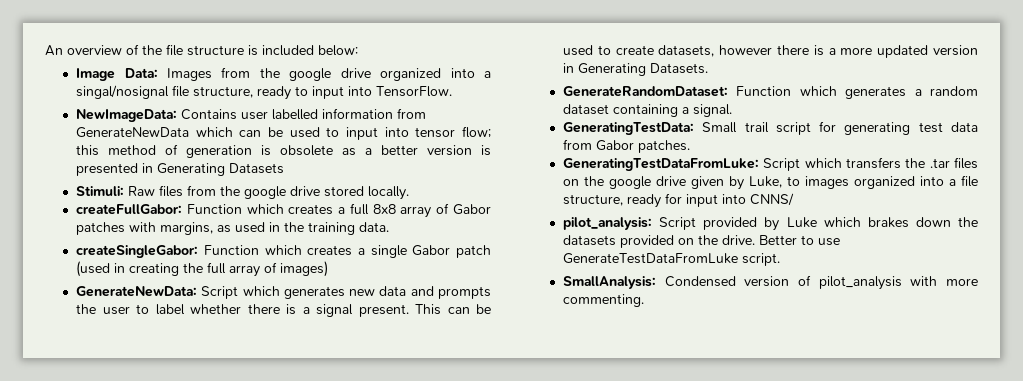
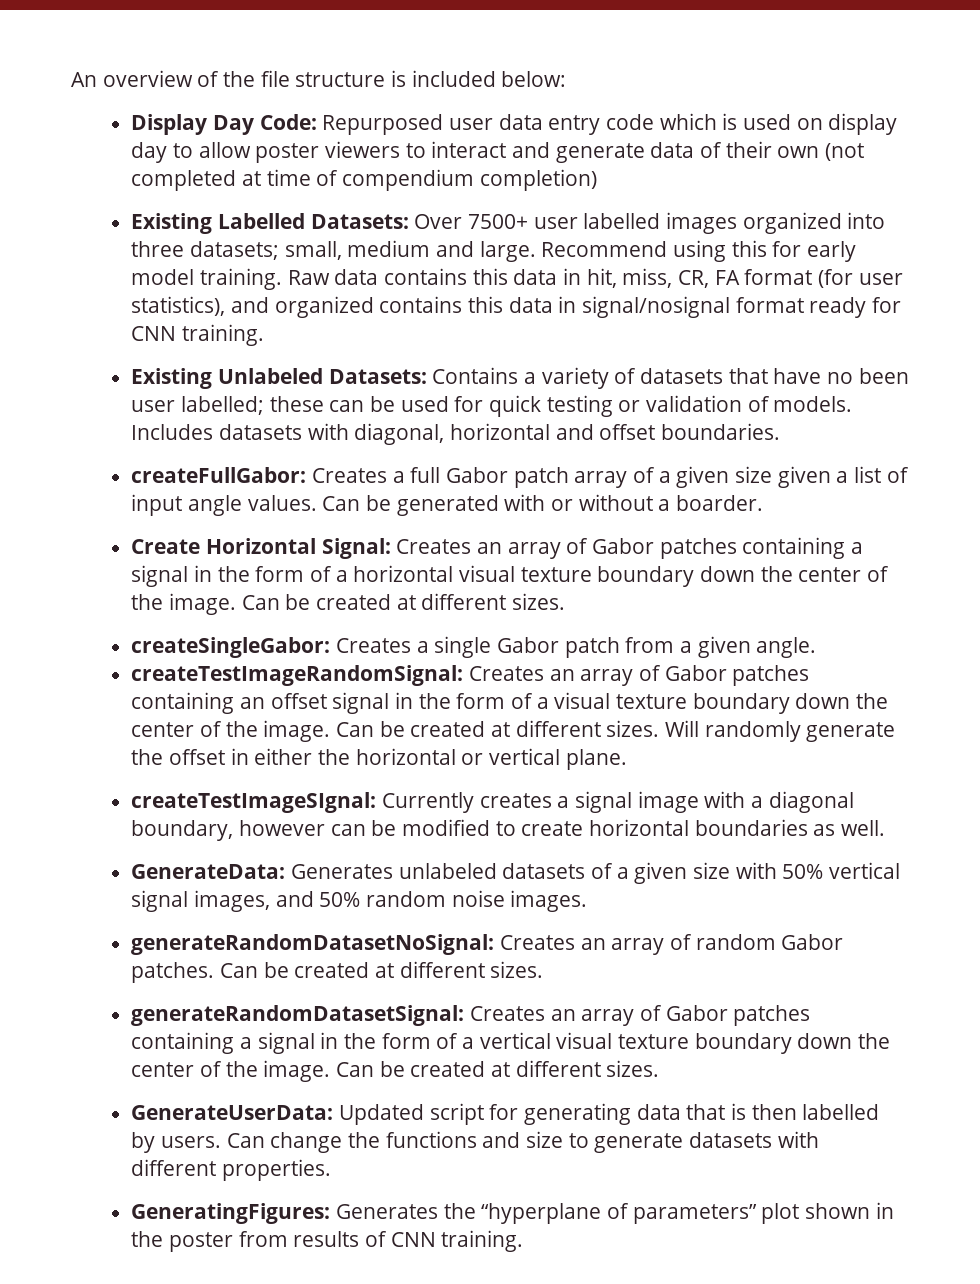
[76,67,492,81] [76,85,453,100] [76,108,427,122] [76,126,492,140] [76,144,492,158] [76,163,285,176] [76,185,410,200] [76,203,491,218] [76,222,390,235] [76,245,492,258] [76,261,329,277] [76,286,491,299] [76,304,492,317] [563,45,594,56] Image Data: Images from the google drive organized into a singal/nosignal file structure, ready to input into TensorFlow. // NewImageData: Contains user labelled information from GenerateNewData which can be used to input into tensor flow; this method of generation is obsolete as a better version is presented in Generating Datasets // Stimuli: Raw files from the google drive stored locally. // createFullGabor: Function which creates a full 8x8 array of Gabor patches with margins, as used in the training data. // createSingleGabor: Function which creates a single Gabor patch (used in creating the full array of images) // GenerateNewData: Script which generates new data and prompts the user to label whether there is a signal present. This can be used -> [131,113,898,135] [131,141,865,163] [131,169,597,191] [131,212,886,234] [131,240,857,262] [131,268,903,290] [131,296,902,318] [131,324,265,346] [131,367,909,389] [131,395,853,417] [131,423,781,445] [131,466,909,488] [131,494,764,516] [131,537,864,559] [131,565,890,587] [131,593,566,615] [131,636,817,658] [131,665,810,686] [131,692,889,714] [131,720,896,742] [131,748,627,770] [131,791,854,813] [131,819,491,841] Display Day Code: Repurposed user data entry code which is used on display day to allow poster viewers to interact and generate data of their own (not completed at time of compendium completion) // Existing Labelled Datasets: Over 7500+ user labelled images organized into three datasets; small, medium and large. Recommend using this for early model training. Raw data contains this data in hit, miss, CR, FA format (for user statistics), and organized contains this data in signal/nosignal format ready for CNN training. // Existing Unlabeled Datasets: Contains a variety of datasets that have no been user labelled; these can be used for quick testing or validation of models. Includes datasets with diagonal, horizontal and offset boundaries. // createFullGabor: Creates a full Gabor patch array of a given size given a list of input angle values. Can be generated with or without a boarder. // Create Horizontal Signal: Creates an array of Gabor patches containing a signal in the form of a horizontal visual texture boundary down the center of the image. Can be created at different sizes. // createSingleGabor: Creates a single Gabor patch from a given angle. // createTestImageRandomSignal: Creates an array of Gabor patches containing an offset signal in the form of a visual texture boundary down the center of the image. Can be created at different sizes. Will randomly generate the offset in either the horizontal or vertical plane. // createTestImageSIgnal: Currently creates a signal image with a diagonal boundary, however can be modified
[658,45,979,58] [563,63,709,76] [563,86,978,99] [563,104,733,117] [563,121,978,135] [563,139,691,153] [563,157,978,171] [563,175,978,190] [563,193,795,208] [563,217,978,231] [563,235,841,248] [563,253,781,266] [563,275,978,290] [563,294,645,307] datasets, however there is a more updated version in Generating Datasets. // GenerateRandomDataset: Function which generates a random dataset containing a signal. // GeneratingTestData: Small trail script for generating test data from Gabor patches. // GeneratingTestDataFromLuke: Script which transfers the .tar files on the google drive given by Luke, to images organized into a file structure, ready for input into CNNS/ // pilot_analysis: Script provided by Luke which brakes down the datasets provided on the drive. Better to use GenerateTestDataFromLuke script. // SmallAnalysis: Condensed version of pilot_analysis with more commenting. -> [589,819,886,836] [131,862,901,884] [131,890,588,912] [131,934,844,955] [131,961,544,983] [131,1005,811,1026] [131,1032,891,1054] [131,1060,660,1082] [131,1103,880,1125] [131,1131,819,1153] [131,1159,332,1181] [131,1202,894,1224] [131,1230,524,1252] horizontal boundaries as well. // GenerateData: Generates unlabeled datasets of a given size with 50% vertical signal images, and 50% random noise images. // generateRandomDatasetNoSignal: Creates an array of random Gabor patches. Can be created at different sizes. // generateRandomDatasetSignal: Creates an array of Gabor patches containing a signal in the form of a vertical visual texture boundary down the center of the image. Can be created at different sizes. // GenerateUserData: Updated script for generating data that is then labelled by users. Can change the functions and size to generate datasets with different properties. // GeneratingFigures: Generates the “hyperplane of parameters” plot shown in the poster from results of CNN training.

